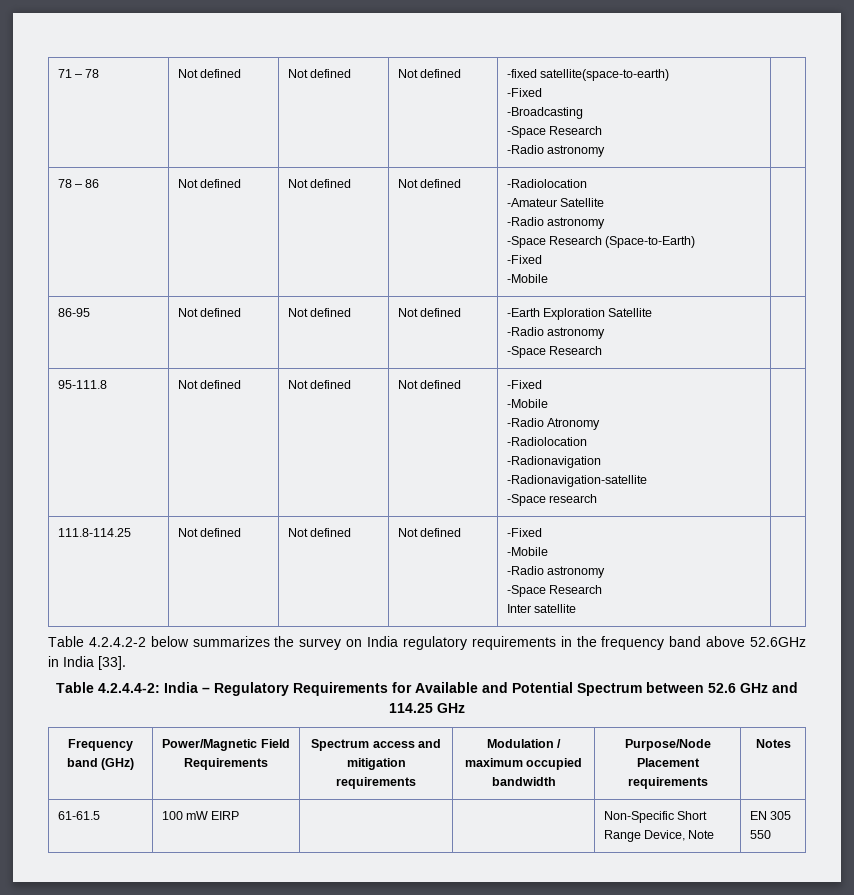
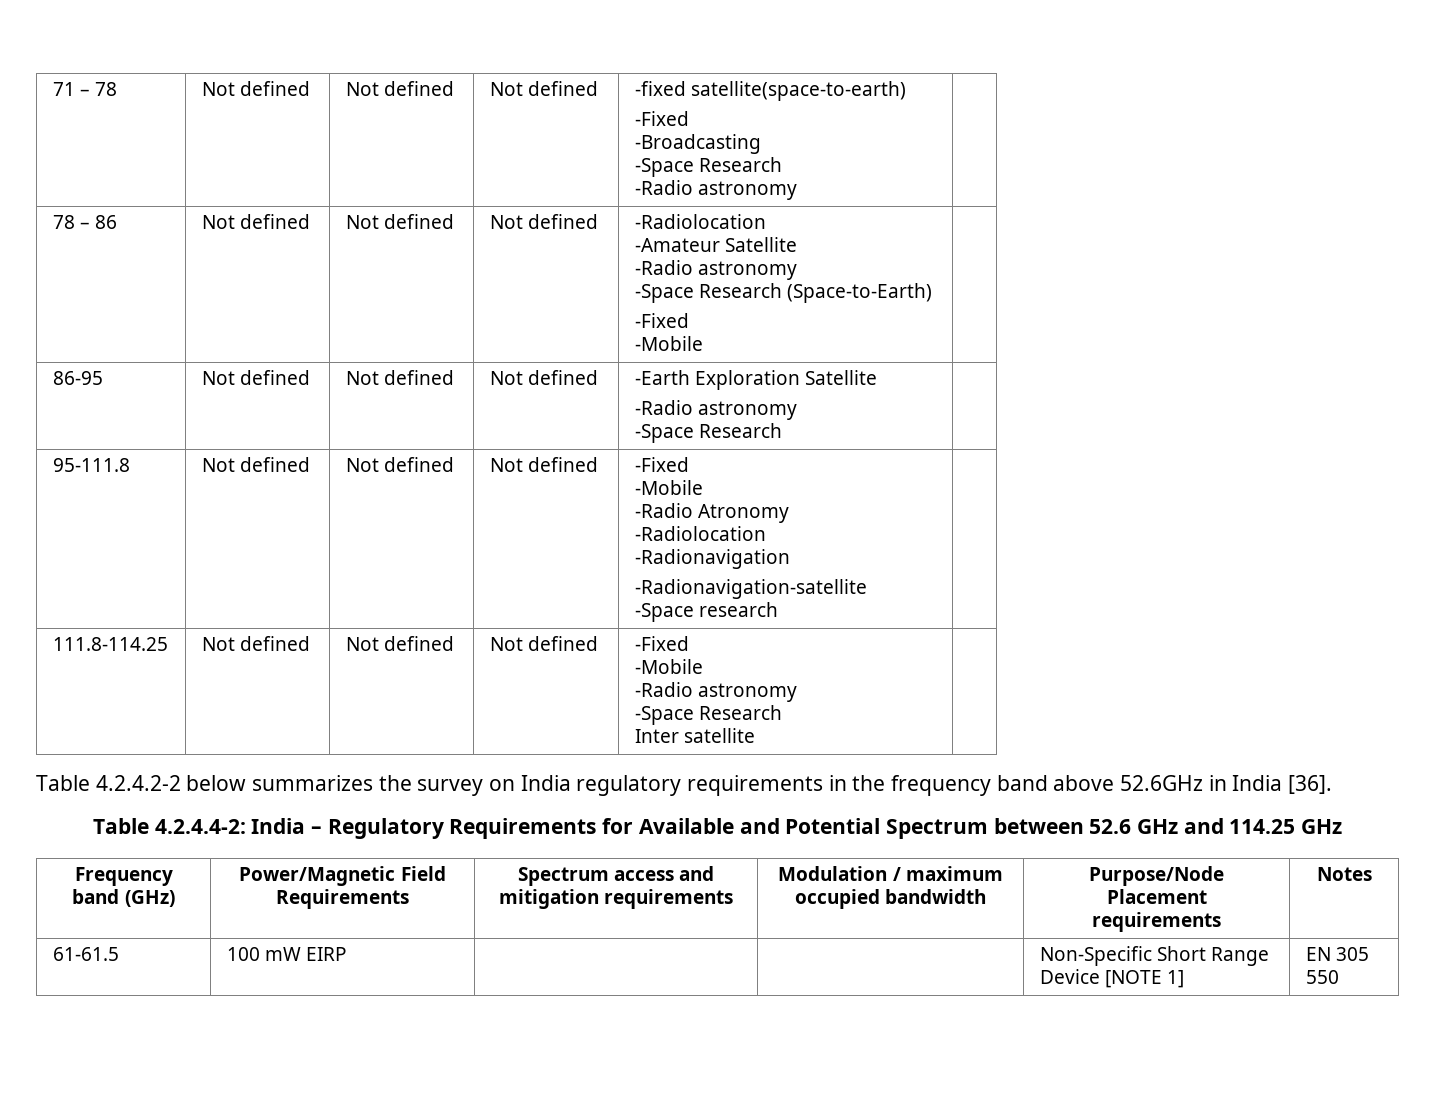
[98,656,126,670] [33]. -> [1288,775,1333,794] [36].
[644,830,715,841] Device, Note -> [1039,969,1185,988] Device [NOTE 1]

